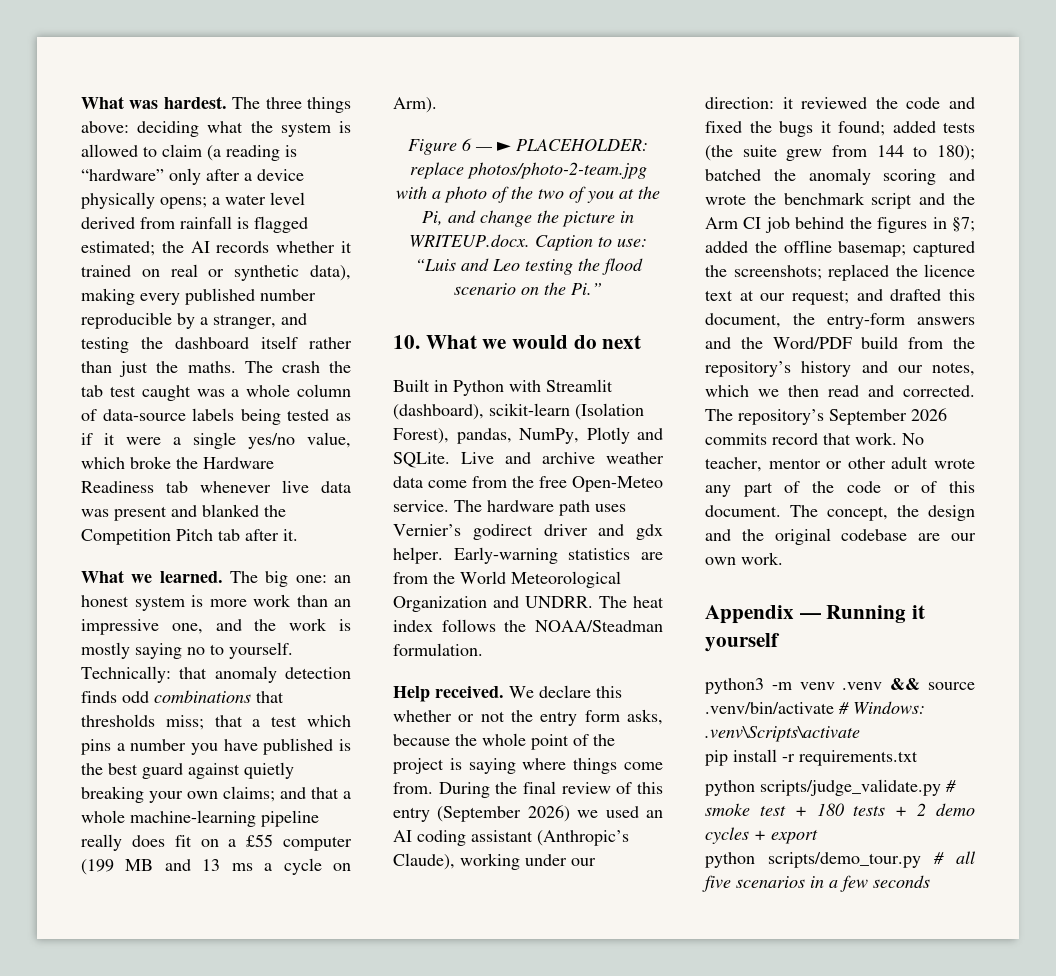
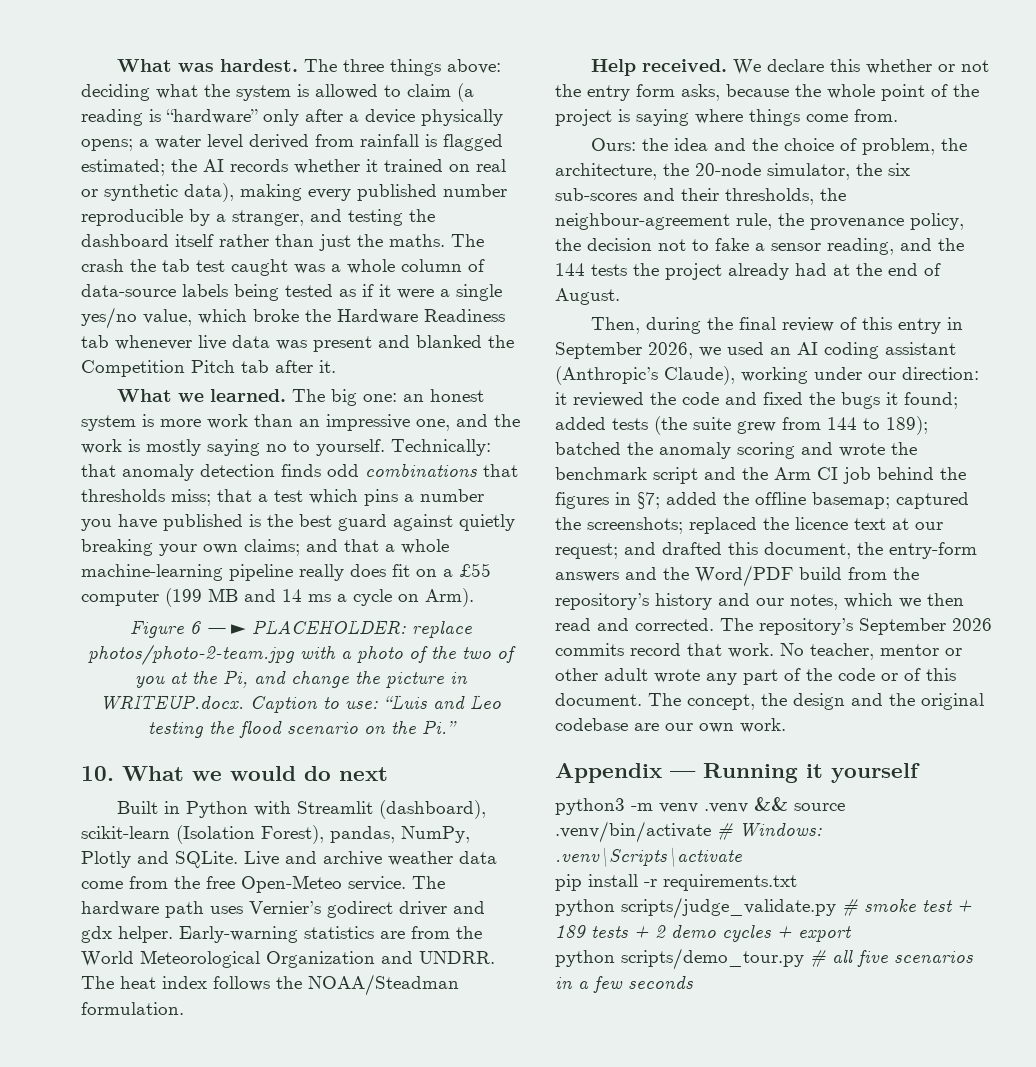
[202,859,221,871] 13 -> [282,589,302,602] 14
[438,782,490,798] During -> [590,138,967,155] [555,163,910,180] [555,188,846,205] [555,213,964,230] [555,238,964,255] [555,263,941,280] [555,288,620,305] [590,317,701,334] // Ours: the idea and the choice of problem, the architecture, the 20-node simulator, the six sub-scores and their thresholds, the neighbour-agreement rule, the provenance policy, the decision not to fake a sensor reading, and the 144 tests the project already had at the end of August. // Then, during
[437,805,570,822] (September 2026) -> [946,317,963,330] [555,342,693,359] in September 2026,
[937,145,975,161] 180); -> [886,416,928,435] 189);
[816,803,844,816] 180 -> [555,925,586,938] 189

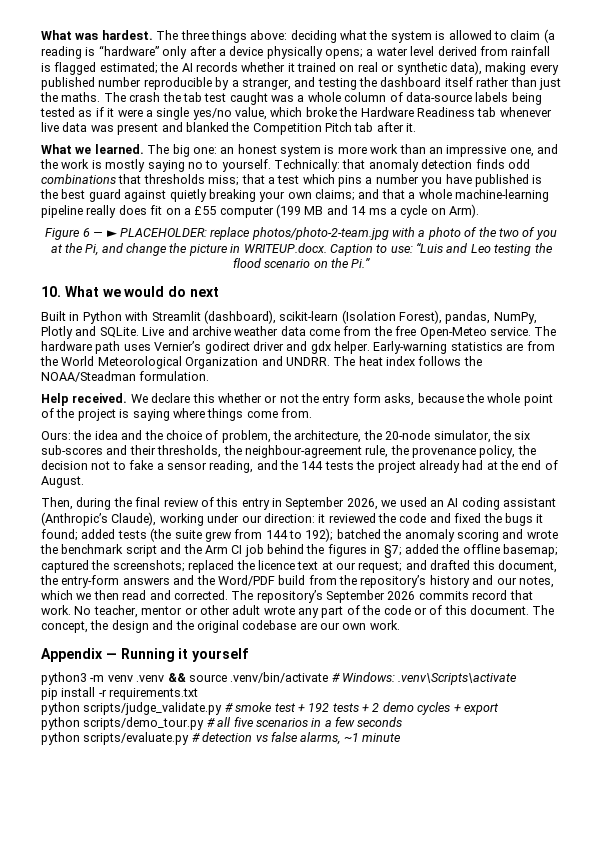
[886,416,928,435] 189); -> [305,528,334,542] 192);
[555,925,586,938] 189 -> [308,703,330,712] 192
(693, 982) none -> [41,732,401,745] // python scripts/evaluate.py # detection vs false alarms, ~1 minute

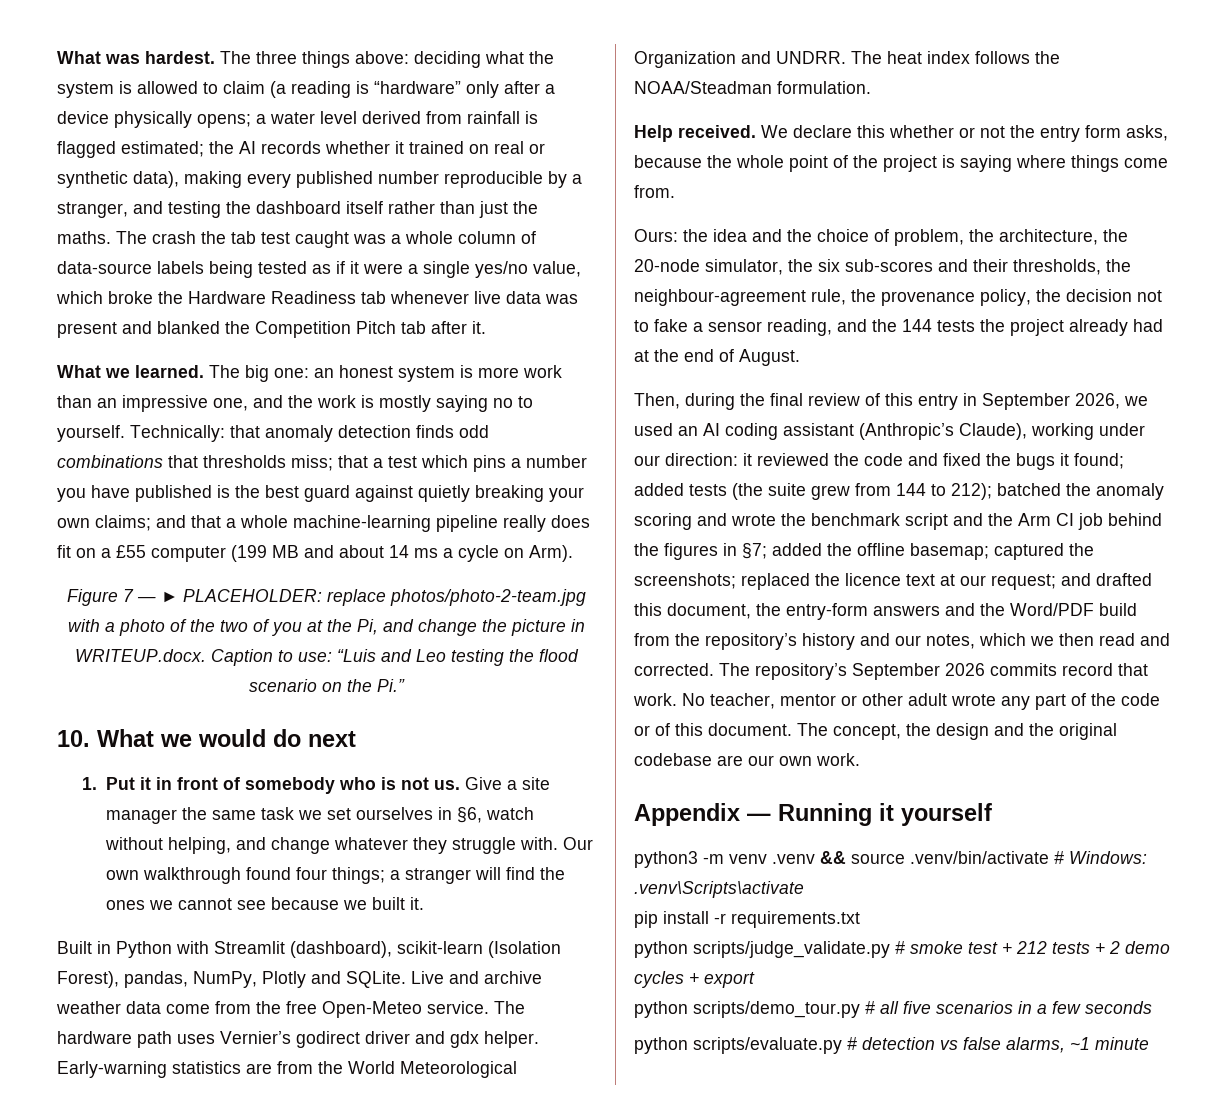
(348, 210) none -> [339,545,384,558] about
[82,228,90,237] 6 -> [123,589,134,602] 7
(219, 292) none -> [81,777,551,794] [106,807,535,824] [105,837,594,854] [106,867,566,884] [106,897,425,910] // 1. Put it in front of somebody who is not us. Give a site manager the same task we set ourselves in §6, watch without helping, and change whatever they struggle with. Our own walkthrough found four things; a stranger will find the ones we cannot see because we built it.
[305,528,334,542] 192); -> [951,483,992,500] 212);
[308,703,330,712] 192 -> [1016,941,1047,954] 212

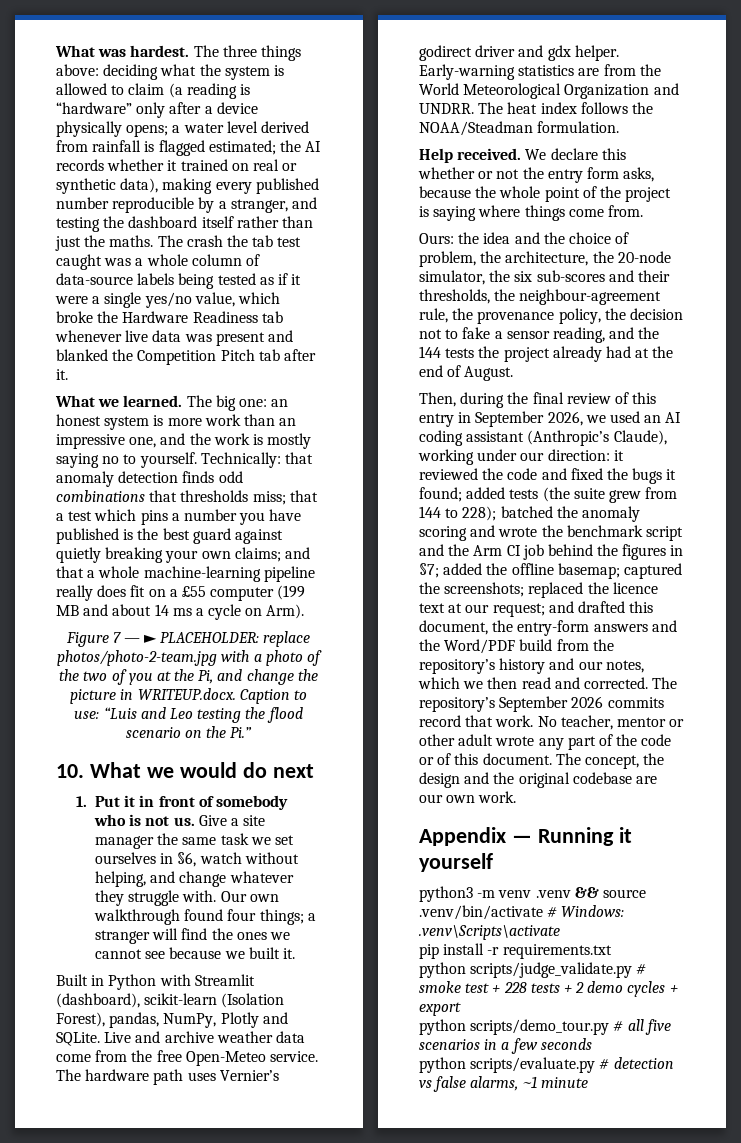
[951,483,992,500] 212); -> [462,506,497,521] 228);
[1016,941,1047,954] 212 -> [503,982,527,993] 228

